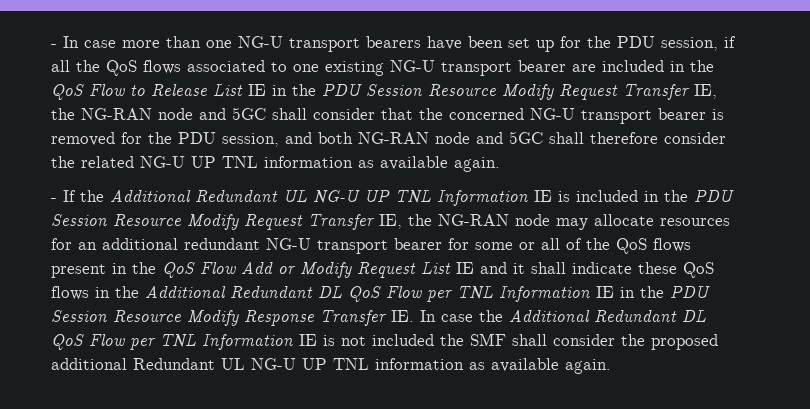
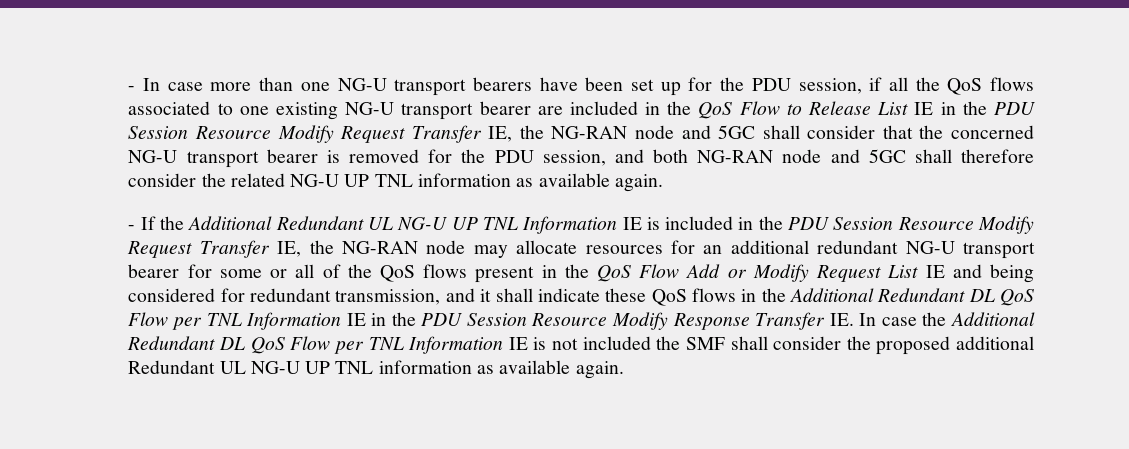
(508, 268) none -> [990,264,1035,283] [128,288,475,305] being considered for redundant transmission, and

